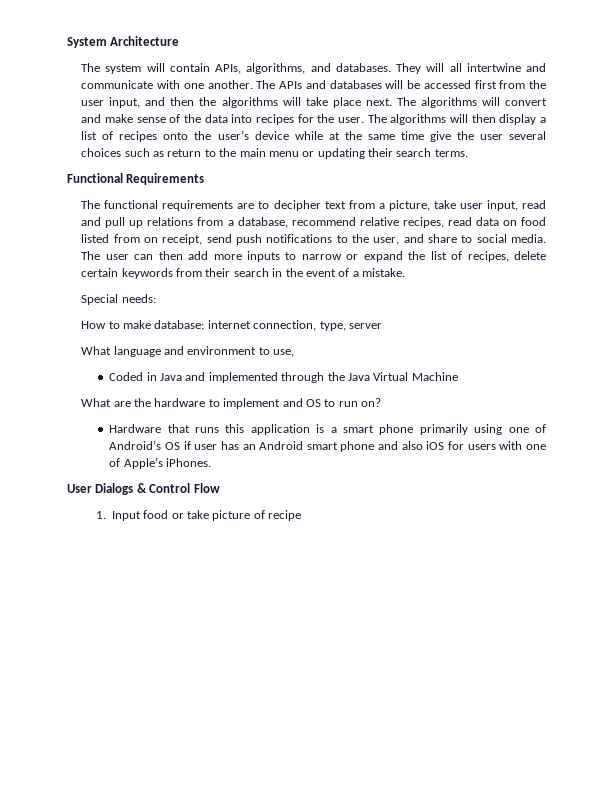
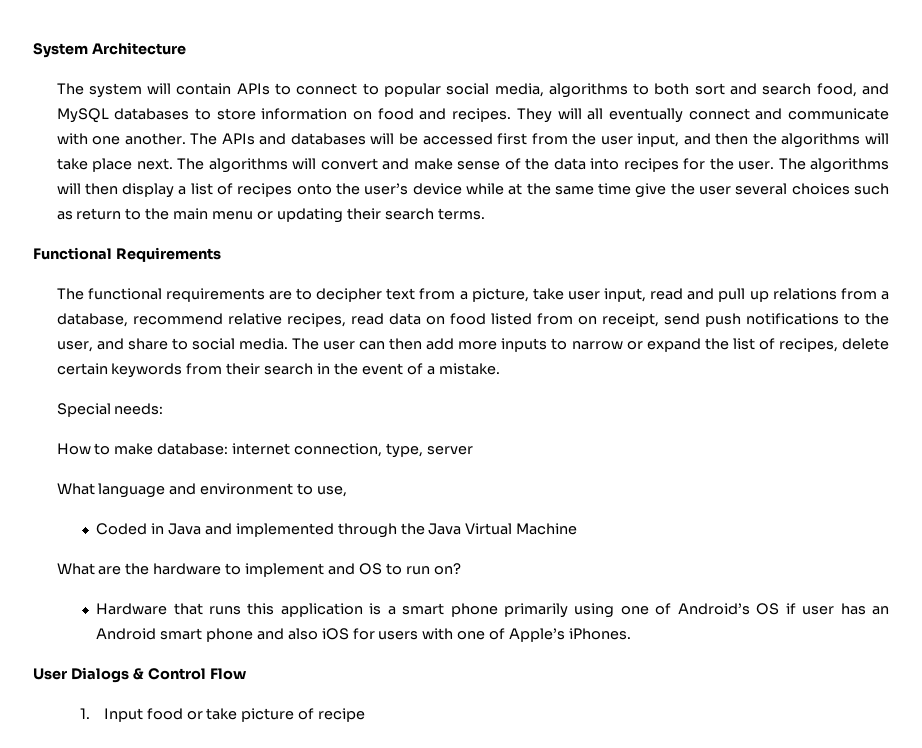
[215,63,391,74] APIs, algorithms, and databases. -> [236,83,889,98] [56,108,512,123] APIs to connect to popular social media, algorithms to both sort and search food, and MySQL databases to store information on food and recipes.
[466,63,521,72] intertwine -> [608,108,750,123] eventually connect

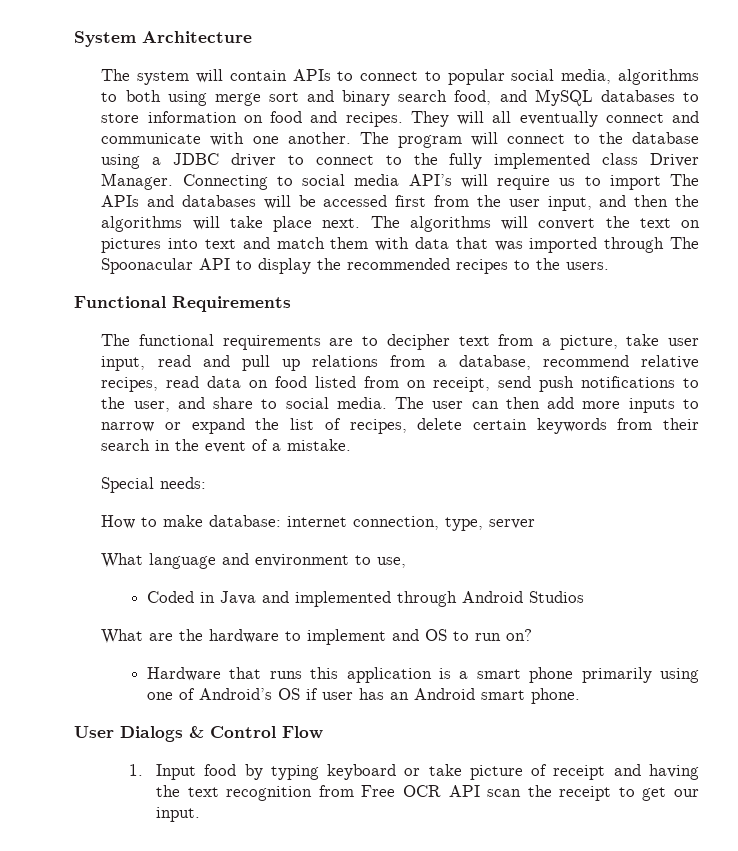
(690, 89) none -> [167,91,261,106] using merge
(758, 89) none -> [342,90,391,106] binary
(218, 139) none -> [397,132,699,148] [101,153,699,169] [101,173,699,190] program will connect to the database using a JDBC driver to connect to the fully implemented class Driver Manager. Connecting to social media API’s will require us to import The
[382,158,890,173] [56,183,890,198] [56,208,485,223] and make sense of the data into recipes for the user. The algorithms will then display a list of recipes onto the user’s device while at the same time give the user several choices such as return to the main menu or updating their search terms. -> [605,216,700,228] [101,237,699,253] [101,258,610,274] the text on pictures into text and match them with data that was imported through The Spoonacular API to display the recommended recipes to the users.
[400,523,578,535] the Java Virtual Machine -> [461,591,584,603] Android Studios
[205,628,632,642] phone and also iOS for users with one of Apple’s iPhones. -> [530,688,580,704] phone.
(183, 714) none -> [244,764,397,780] by typing keyboard
[318,708,366,722] recipe -> [553,764,699,780] [156,785,699,801] [156,807,201,822] receipt and having the text recognition from Free OCR API scan the receipt to get our input.

